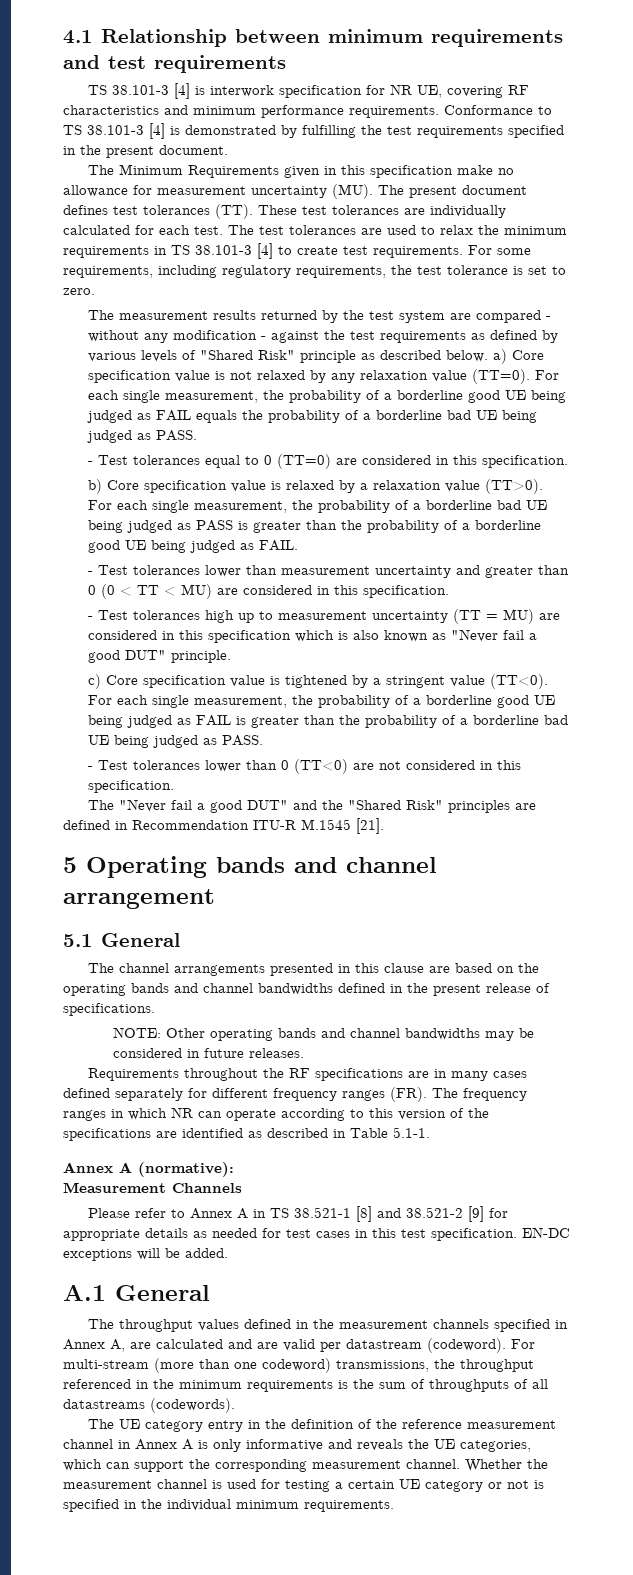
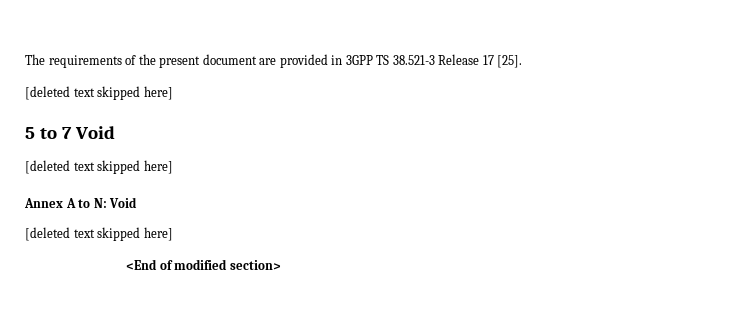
[63,29,563,47] [63,55,286,73] [88,83,530,99] [63,105,552,118] [63,123,564,139] [63,145,228,158] [88,164,515,178] [63,184,527,199] [63,204,506,219] [63,225,567,235] [63,243,531,259] [63,265,566,278] [63,288,95,295] [88,310,552,323] [88,330,559,343] [88,349,545,364] [88,369,560,384] [88,390,567,403] [87,410,538,423] [87,430,198,443] [88,454,569,469] [88,479,544,494] [88,500,548,513] [88,520,542,533] [88,540,299,553] [88,565,570,578] [88,584,450,599] [88,609,561,624] [88,629,538,643] [88,650,232,663] [88,674,549,689] [88,695,556,708] [88,715,569,728] [88,735,264,748] [88,759,522,774] [88,780,175,793] [88,799,537,813] [63,818,384,834] [63,856,437,878] [63,889,215,909] [63,933,180,947] [88,963,540,976] [63,983,550,996] [63,1003,155,1016] [113,1027,535,1041] [113,1048,305,1058] [88,1068,528,1081] [63,1087,527,1102] [63,1107,489,1121] [63,1127,430,1141] [63,1162,234,1177] [63,1182,242,1193] [88,1206,509,1222] [63,1227,570,1241] [63,1248,228,1261] [63,1284,210,1301] [88,1319,569,1332] [63,1338,535,1353] [63,1358,534,1373] [63,1379,548,1392] [63,1398,235,1413] [88,1419,557,1432] [63,1439,531,1452] [63,1459,548,1472] [63,1479,544,1492] [63,1499,394,1512] 4.1 Relationship between minimum requirements and test requirements // TS 38.101-3 [4] is interwork specification for NR UE, covering RF characteristics and minimum performance requirements. Conformance to TS 38.101-3 [4] is demonstrated by fulfilling the test requirements specified in the present document. // The Minimum Requirements given in this specification make no allowance for measurement uncertainty (MU). The present document defines test tolerances (TT). These test tolerances are individually calculated for each test. The test tolerances are used to relax the minimum requirements in TS 38.101-3 [4] to create test requirements. For some requirements, including regulatory requirements, the test tolerance is set to zero. // The measurement results returned by the test system are compared - without any modification - against the test requirements as defined by various levels of "Shared Risk" principle as described below. a) Core specification value is not relaxed by any relaxation value (TT=0). For each single measurement, the probability of a borderline good UE being judged as FAIL equals the probability of a borderline bad UE being judged as PASS. // - Test tolerances equal to 0 (TT=0) are considered in this specification. // b) Core specification value is relaxed by a relaxation value (TT>0). For each single measurement, the probability of a borderline bad UE being judged as PASS is greater than the probability of a borderline good UE being judged as FAIL. // - Test tolerances lower than measurement uncertainty and greater than 0 (0 < TT < MU) are considered in this specification. // - Test tolerances high up to measurement uncertainty (TT = MU) are considered in this specification which is also known as "Never fail a good DUT" principle. // c) Core specification value is tightened by a stringent value (TT<0). For each single measurement, the probability of a borderline good UE being judged as FAIL is greater than the probability of a borderline bad UE being judged as PASS. // - Test tolerances lower than 0 (TT<0) are not considered in this specification. // The "Never fail a good DUT" and the "Shared Risk" principles are defined in Recommendation ITU-R M.1545 [21]. // 5 Operating bands and channel arrangement // 5.1 General // The channel arrangements presented in this clause are based on the operating bands and channel bandwidths defined in the present release of specifications. // NOTE: Other operating bands and channel bandwidths may be considered in future releases. // Requirements throughout the RF specifications are in many cases defined separately for different frequency ranges (FR). The frequency ranges in which NR can operate according to this version of the specifications are identified as described in Table 5.1-1. // Annex A (normative): // Measurement Channels // Please refer to Annex A in TS 38.521-1 [8] and 38.521-2 [9] for appropriate details as needed for test cases in this test specification. EN-DC exceptions will be added. // A.1 General // The throughput values defined in the measurement channels specified in Annex A, are calculated and are valid per datastream (codeword). For multi-stream (more than one codeword) transmissions, the throughput referenced in the minimum requirements is the sum of throughputs of all datastreams (codewords). // The UE category entry in the definition of the reference measurement channel in Annex A is only informative and reveals the UE categories, which can support the corresponding measurement channel. Whether the measurement channel is used for testing a certain UE category or not is specified in the individual minimum requirements. -> [25,54,523,68] [25,86,173,100] [25,126,115,139] [25,160,173,174] [24,197,138,208] [25,227,173,241] [126,259,281,270] The requirements of the present document are provided in 3GPP TS 38.521-3 Release 17 [25]. // [deleted text skipped here] // 5 to 7 Void // [deleted text skipped here] // Annex A to N: Void // [deleted text skipped here] // <End of modified section>

